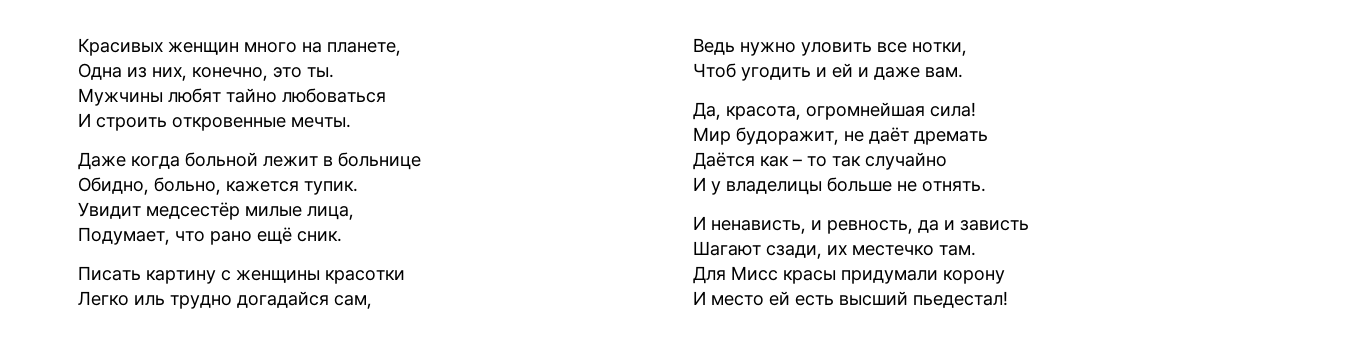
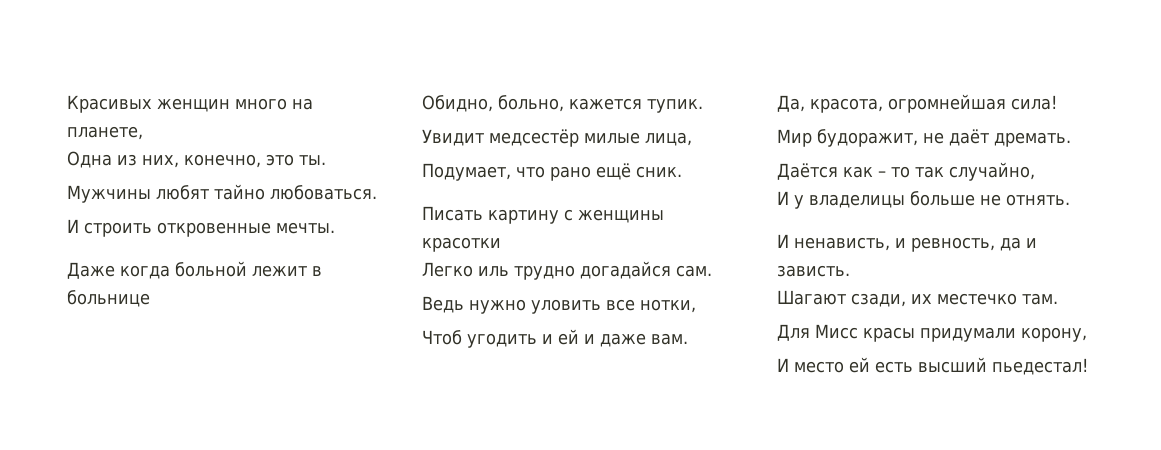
[282,88,386,103] любоваться -> [270,185,377,200] любоваться.
[334,295,372,309] сам, -> [676,265,712,277] сам.
[914,131,988,145] дремать -> [994,132,1071,147] дремать.
[865,152,947,170] случайно -> [949,162,1035,181] случайно,
[960,220,1029,231] зависть -> [777,265,850,277] зависть.
[943,270,1005,284] корону -> [1021,327,1087,342] корону,

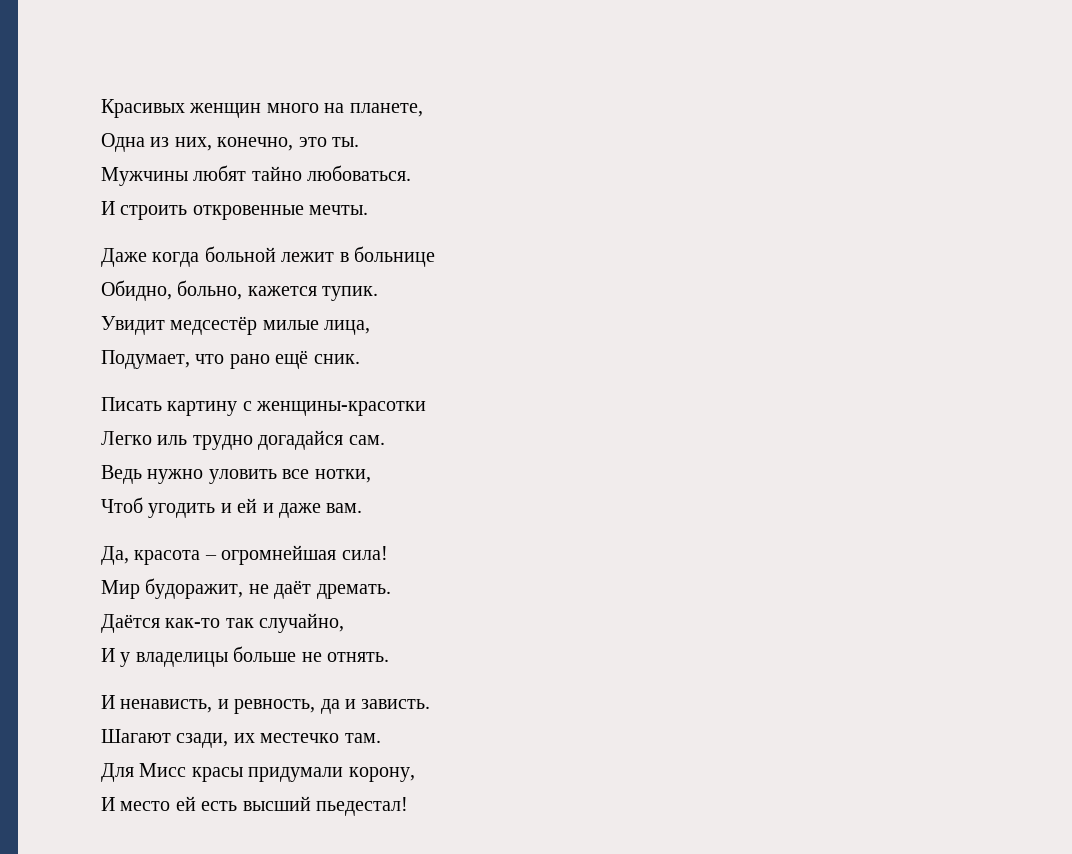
[578,209,664,223] [422,237,501,252] женщины красотки -> [256,401,427,416] женщины-красотки
[810,98,883,113] красота, -> [134,550,217,565] красота –
[843,166,910,178] как – то -> [165,618,221,628] как-то

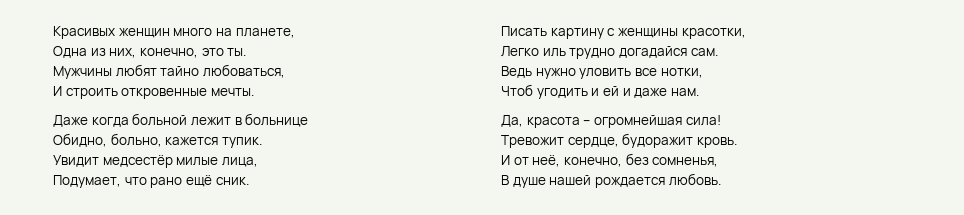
[307,165,412,181] любоваться. -> [202,64,285,78] любоваться,
[256,401,427,416] женщины-красотки -> [617,28,746,39] женщины красотки,
[326,503,363,513] вам. -> [670,88,699,96] нам.
[101,578,391,599] [101,613,345,633] [101,646,389,667] [101,695,431,714] [101,729,381,748] [101,763,415,782] [101,796,408,816] Мир будоражит, не даёт дремать. // Даётся как-то так случайно, // И у владелицы больше не отнять. // И ненависть, и ревность, да и зависть. // Шагают сзади, их местечко там. // Для Мисс красы придумали корону, // И место ей есть высший пьедестал! -> [501,133,737,148] [501,153,719,167] [501,173,721,188] Тревожит сердце, будоражит кровь. // И от неё, конечно, без сомненья, // В душе нашей рождается любовь.

